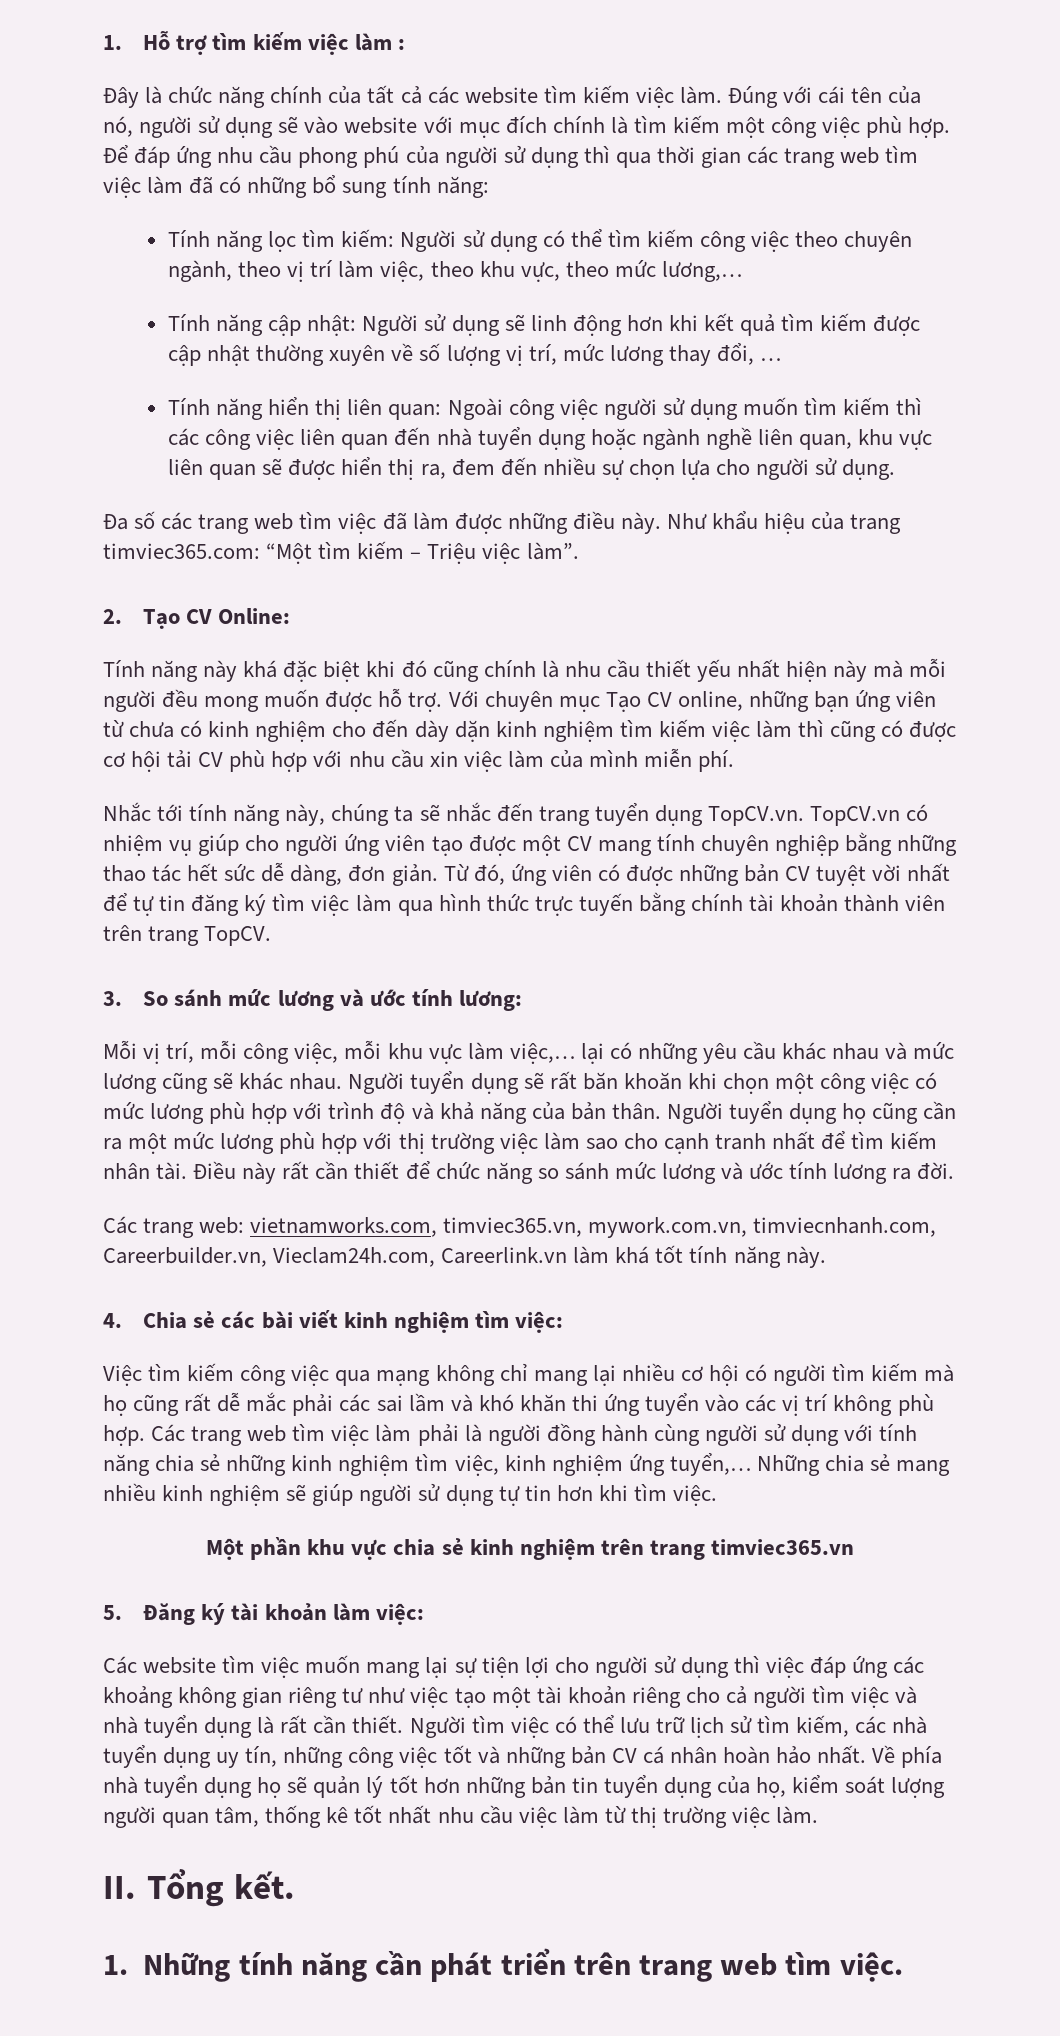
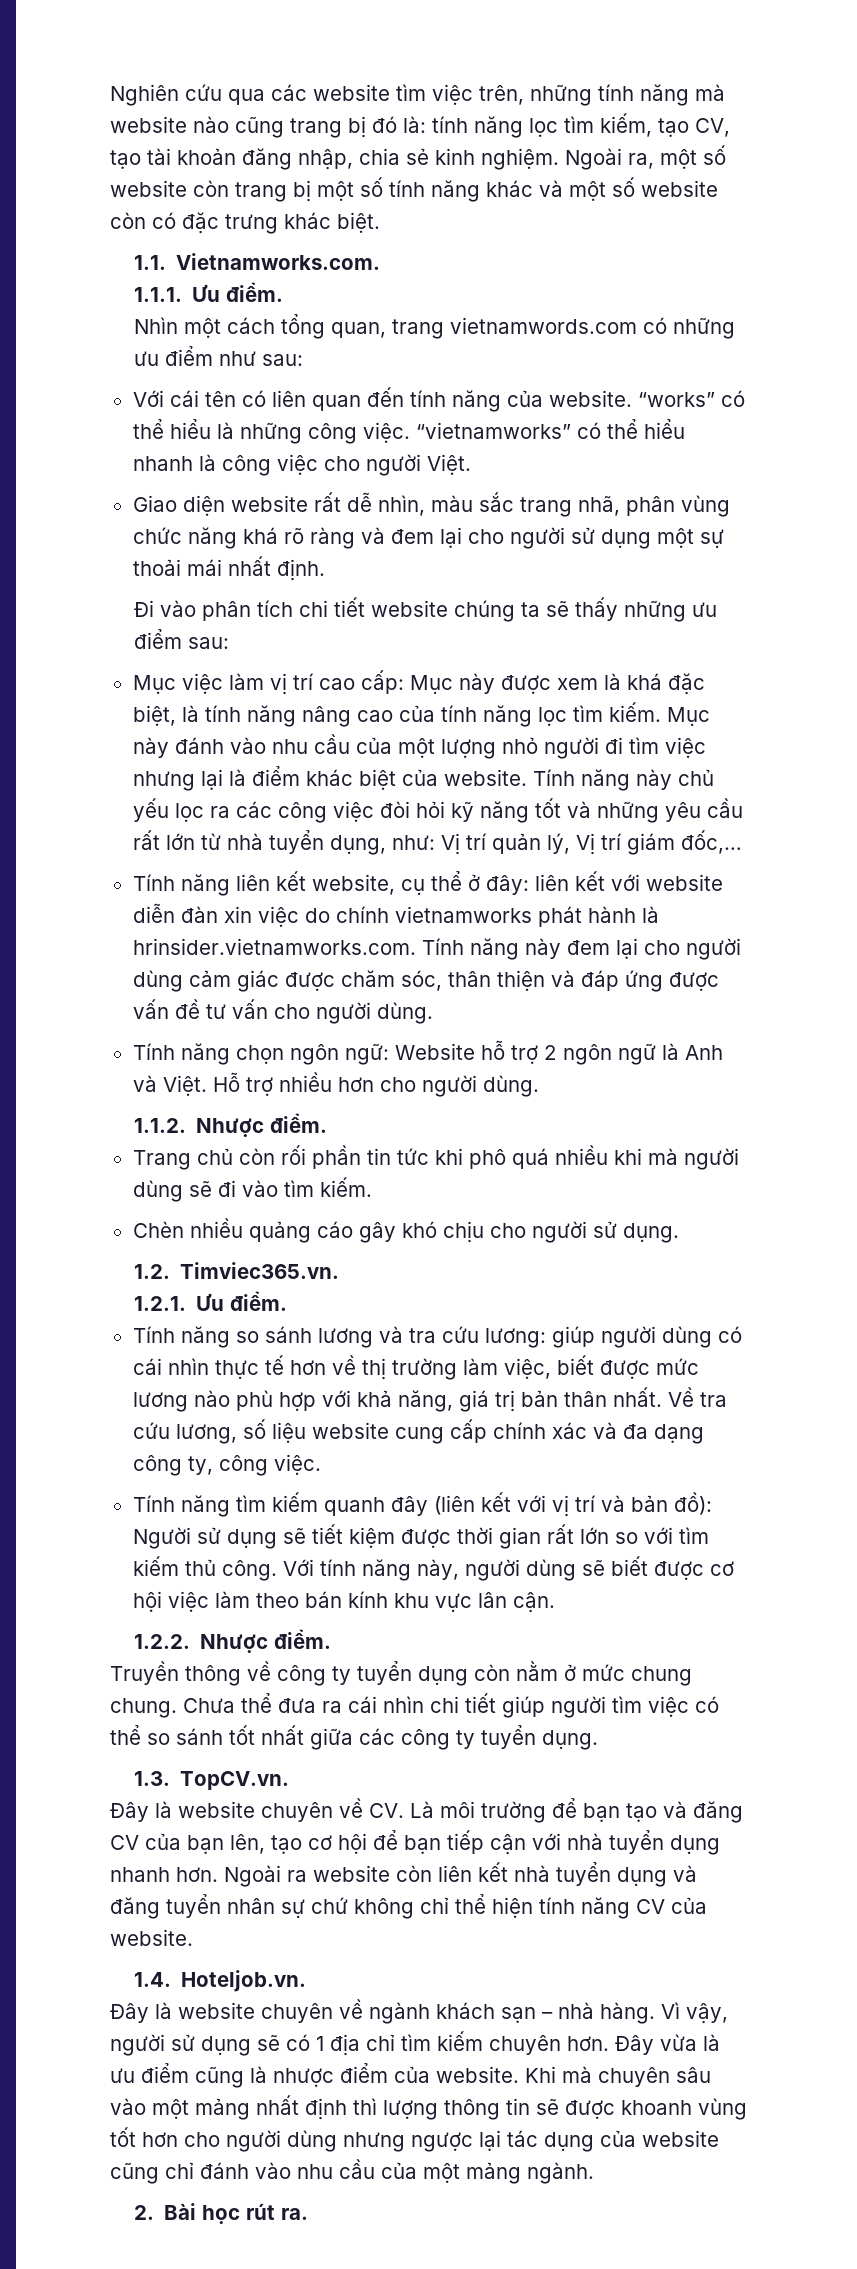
[103,31,405,55] [103,85,922,108] [103,115,951,138] [103,144,919,168] [103,174,489,198] [168,228,913,252] [168,260,742,282] [168,313,921,336] [168,342,782,366] [168,396,923,420] [168,426,933,450] [168,456,896,480] [103,510,902,534] [103,541,579,564] [103,608,291,629] [103,658,947,682] [103,688,937,712] [103,719,957,742] [103,748,735,772] [103,802,929,826] [103,832,958,856] [103,862,951,886] [103,892,946,916] [103,925,272,946] [103,989,522,1011] [103,1040,955,1064] [103,1070,938,1094] [103,1100,957,1124] [103,1130,938,1154] [103,1160,955,1184] [103,1216,937,1238] [103,1245,826,1268] [103,1310,563,1333] [103,1363,955,1386] [103,1392,934,1416] [103,1423,918,1446] [103,1452,951,1476] [103,1483,717,1506] [206,1537,854,1560] [103,1603,424,1625] [103,1655,925,1678] [103,1686,918,1708] [103,1714,928,1738] [103,1744,943,1768] [103,1774,946,1798] [103,1805,819,1828] [103,1869,295,1907] [103,1948,903,1982] 1. Hỗ trợ tìm kiếm việc làm : // Đây là chức năng chính của tất cả các website tìm kiếm việc làm. Đúng với cái tên của nó, người sử dụng sẽ vào website với mục đích chính là tìm kiếm một công việc phù hợp. Để đáp ứng nhu cầu phong phú của người sử dụng thì qua thời gian các trang web tìm việc làm đã có những bổ sung tính năng: // Tính năng lọc tìm kiếm: Người sử dụng có thể tìm kiếm công việc theo chuyên ngành, theo vị trí làm việc, theo khu vực, theo mức lương,… // Tính năng cập nhật: Người sử dụng sẽ linh động hơn khi kết quả tìm kiếm được cập nhật thường xuyên về số lượng vị trí, mức lương thay đổi, … // Tính năng hiển thị liên quan: Ngoài công việc người sử dụng muốn tìm kiếm thì các công việc liên quan đến nhà tuyển dụng hoặc ngành nghề liên quan, khu vực liên quan sẽ được hiển thị ra, đem đến nhiều sự chọn lựa cho người sử dụng. // Đa số các trang web tìm việc đã làm được những điều này. Như khẩu hiệu của trang timviec365.com: “Một tìm kiếm – Triệu việc làm”. // 2. Tạo CV Online: // Tính năng này khá đặc biệt khi đó cũng chính là nhu cầu thiết yếu nhất hiện này mà mỗi người đều mong muốn được hỗ trợ. Với chuyên mục Tạo CV online, những bạn ứng viên từ chưa có kinh nghiệm cho đến dày dặn kinh nghiệm tìm kiếm việc làm thì cũng có được cơ hội tải CV phù hợp với nhu cầu xin việc làm của mình miễn phí. // Nhắc tới tính năng này, chúng ta sẽ nhắc đến trang tuyển dụng TopCV.vn. TopCV.vn có nhiệm vụ giúp cho người ứng viên tạo được một CV mang tính chuyên nghiệp bằng những thao tác hết sức dễ dàng, đơn giản. Từ đó, ứng viên có được những bản CV tuyệt vời nhất để tự tin đăng ký tìm việc làm qua hình thức trực tuyến bằng chính tài khoản thành viên trên trang TopCV. // 3. So sánh mức lương và ước tính lương: // Mỗi vị trí, mỗi công việc, mỗi khu vực làm việc,… lại có những yêu cầu khác nhau và mức lương cũng sẽ khác nhau. Người tuyển dụng sẽ rất băn khoăn khi chọn một công việc có mức lương phù hợp với trình độ và khả năng của bản thân. Người tuyển dụng họ cũng cần ra một mức lương phù hợp với thị trường việc làm sao cho cạnh tranh nhất để tìm kiếm nhân tài. Điều này rất cần thiết để chức năng so sánh mức lương và ước tính lương ra đời. // Các trang web: vietnamworks.com, timviec365.vn, mywork.com.vn, timviecnhanh.com, Careerbuilder.vn, Vieclam24h.com, Careerlink.vn làm khá tốt tính năng này. // 4. Chia sẻ các bài viết kinh nghiệm tìm việc: // Việc tìm kiếm công việc qua mạng không chỉ mang lại nhiều cơ hội có người tìm kiếm mà họ cũng rất dễ mắc phải các sai lầm và khó khăn thi ứng tuyển vào các vị trí không phù hợp. Các trang web tìm việc làm phải là người đồng hành cùng người sử dụng với tính năng chia sẻ những kinh nghiệm tìm việc, kinh nghiệm ứng tuyển,… Những chia sẻ mang nhiều kinh nghiệm sẽ giúp người sử dụng tự tin hơn khi tìm việc. // Một phần khu vực chia sẻ kinh nghiệm trên trang timviec365.vn // 5. Đăng ký tài khoản làm việc: // Các website tìm việc muốn mang lại sự tiện lợi cho người sử dụng thì việc đáp ứng các khoảng không gian riêng tư như việc tạo một tài khoản riêng cho cả người tìm việc và nhà tuyển dụng là rất cần thiết. Người tìm việc có thể lưu trữ lịch sử tìm kiếm, các nhà tuyển dụng uy tín, những công việc tốt và những bản CV cá nhân hoàn hảo nhất. Về phía nhà tuyển dụng họ sẽ quản lý tốt hơn những bản tin tuyển dụng của họ, kiểm soát lượng người quan tâm, thống kê tốt nhất nhu cầu việc làm từ thị trường việc làm. // II. Tổng kết. // 1. Những tính năng cần phát triển trên trang web tìm việc. -> [110,84,725,106] [110,113,730,138] [110,145,726,170] [110,177,718,202] [110,212,380,234] [133,253,380,270] [133,282,283,302] [133,314,735,339] [133,346,303,366] [132,387,745,412] [132,419,685,444] [132,454,471,476] [132,492,730,517] [132,527,724,549] [132,556,325,581] [133,597,717,622] [133,629,229,649] [132,670,705,695] [132,702,710,727] [132,734,706,759] [132,766,714,791] [132,798,743,823] [132,830,742,855] [132,871,723,896] [132,903,659,927] [132,938,741,960] [132,970,719,992] [132,999,433,1024] [132,1040,723,1065] [132,1072,539,1097] [133,1113,327,1138] [132,1145,739,1170] [132,1177,372,1202] [132,1218,679,1243] [133,1262,339,1279] [133,1291,287,1311] [132,1326,742,1348] [132,1355,699,1380] [132,1387,727,1412] [132,1419,704,1444] [132,1454,321,1476] [132,1492,712,1517] [132,1524,709,1549] [132,1556,734,1581] [132,1591,555,1613] [133,1629,331,1654] [110,1661,692,1686] [110,1693,719,1718] [110,1725,598,1750] [133,1771,289,1790] [110,1798,743,1823] [110,1830,720,1855] [110,1862,697,1887] [110,1894,707,1919] [110,1929,193,1946] [133,1970,306,1992] [110,1999,728,2024] [110,2031,720,2056] [110,2063,711,2088] [110,2095,747,2120] [110,2127,719,2152] [110,2159,594,2184] [133,2203,308,2225] Nghiên cứu qua các website tìm việc trên, những tính năng mà website nào cũng trang bị đó là: tính năng lọc tìm kiếm, tạo CV, tạo tài khoản đăng nhập, chia sẻ kinh nghiệm. Ngoài ra, một số website còn trang bị một số tính năng khác và một số website còn có đặc trưng khác biệt. // 1.1. Vietnamworks.com. // 1.1.1. Ưu điểm. // Nhìn một cách tổng quan, trang vietnamwords.com có những ưu điểm như sau: // Với cái tên có liên quan đến tính năng của website. “works” có thể hiểu là những công việc. “vietnamworks” có thể hiểu nhanh là công việc cho người Việt. // Giao diện website rất dễ nhìn, màu sắc trang nhã, phân vùng chức năng khá rõ ràng và đem lại cho người sử dụng một sự thoải mái nhất định. // Đi vào phân tích chi tiết website chúng ta sẽ thấy những ưu điểm sau: // Mục việc làm vị trí cao cấp: Mục này được xem là khá đặc biệt, là tính năng nâng cao của tính năng lọc tìm kiếm. Mục này đánh vào nhu cầu của một lượng nhỏ người đi tìm việc nhưng lại là điểm khác biệt của website. Tính năng này chủ yếu lọc ra các công việc đòi hỏi kỹ năng tốt và những yêu cầu rất lớn từ nhà tuyển dụng, như: Vị trí quản lý, Vị trí giám đốc,… // Tính năng liên kết website, cụ thể ở đây: liên kết với website diễn đàn xin việc do chính vietnamworks phát hành là hrinsider.vietnamworks.com. Tính năng này đem lại cho người dùng cảm giác được chăm sóc, thân thiện và đáp ứng được vấn đề tư vấn cho người dùng. // Tính năng chọn ngôn ngữ: Website hỗ trợ 2 ngôn ngữ là Anh và Việt. Hỗ trợ nhiều hơn cho người dùng. // 1.1.2. Nhược điểm. // Trang chủ còn rối phần tin tức khi phô quá nhiều khi mà người dùng sẽ đi vào tìm kiếm. // Chèn nhiều quảng cáo gây khó chịu cho người sử dụng. // 1.2. Timviec365.vn. // 1.2.1. Ưu điểm. // Tính năng so sánh lương và tra cứu lương: giúp người dùng có cái nhìn thực tế hơn về thị trường làm việc, biết được mức lương nào phù hợp với khả năng, giá trị bản thân nhất. Về tra cứu lương, số liệu website cung cấp chính xác và đa dạng công ty, công việc. // Tính năng tìm kiếm quanh đây (liên kết với vị trí và bản đồ): Người sử dụng sẽ tiết kiệm được thời gian rất lớn so với tìm kiếm thủ công. Với tính năng này, người dùng sẽ biết được cơ hội việc làm theo bán kính khu vực lân cận. // 1.2.2. Nhược điểm. // Truyền thông về công ty tuyển dụng còn nằm ở mức chung chung. Chưa thể đưa ra cái nhìn chi tiết giúp người tìm việc có thể so sánh tốt nhất giữa các công ty tuyển dụng. // 1.3. TopCV.vn. // Đây là website chuyên về CV. Là môi trường để bạn tạo và đăng CV của bạn lên, tạo cơ hội để bạn tiếp cận với nhà tuyển dụng nhanh hơn. Ngoài ra website còn liên kết nhà tuyển dụng và đăng tuyển nhân sự chứ không chỉ thể hiện tính năng CV của website. // 1.4. Hoteljob.vn. // Đây là website chuyên về ngành khách sạn – nhà hàng. Vì vậy, người sử dụng sẽ có 1 địa chỉ tìm kiếm chuyên hơn. Đây vừa là ưu điểm cũng là nhược điểm của website. Khi mà chuyên sâu vào một mảng nhất định thì lượng thông tin sẽ được khoanh vùng tốt hơn cho người dùng nhưng ngược lại tác dụng của website cũng chỉ đánh vào nhu cầu của một mảng ngành. // 2. Bài học rút ra.

